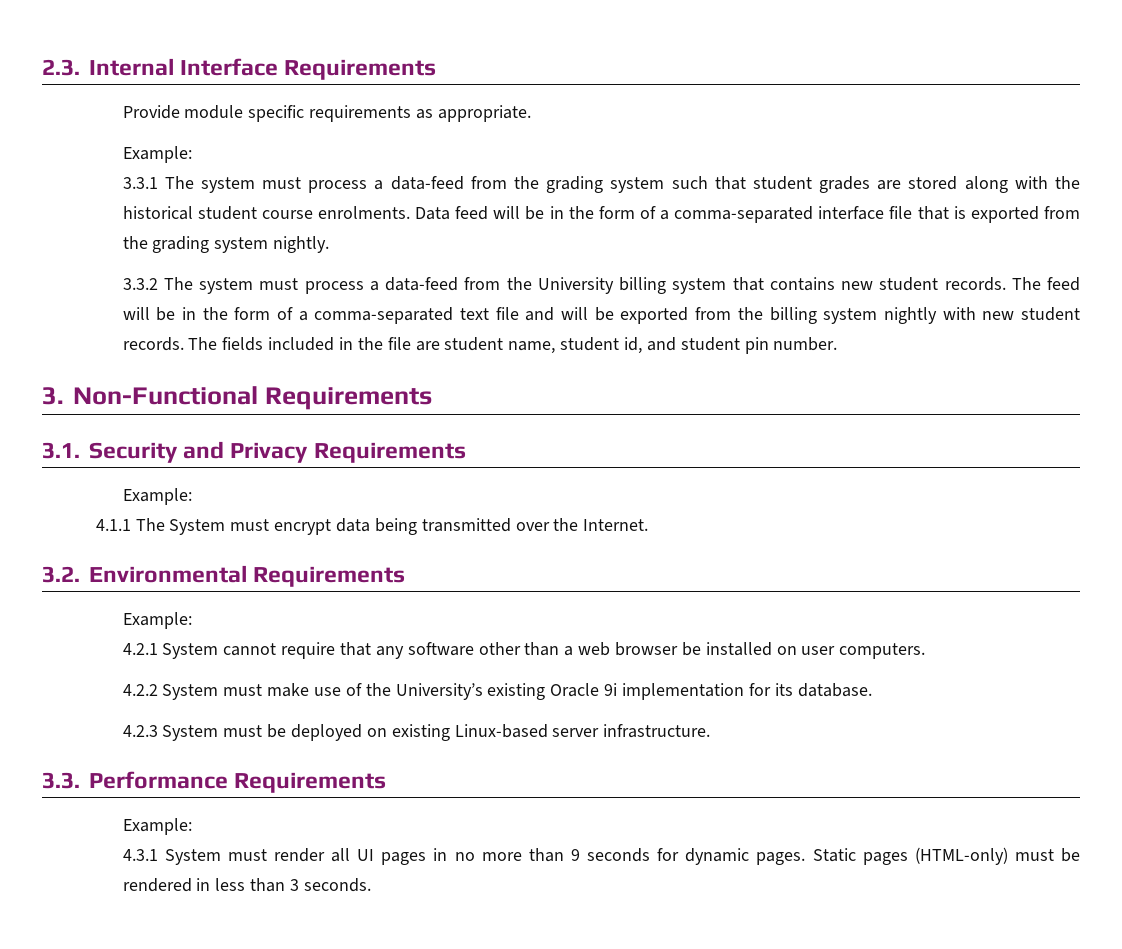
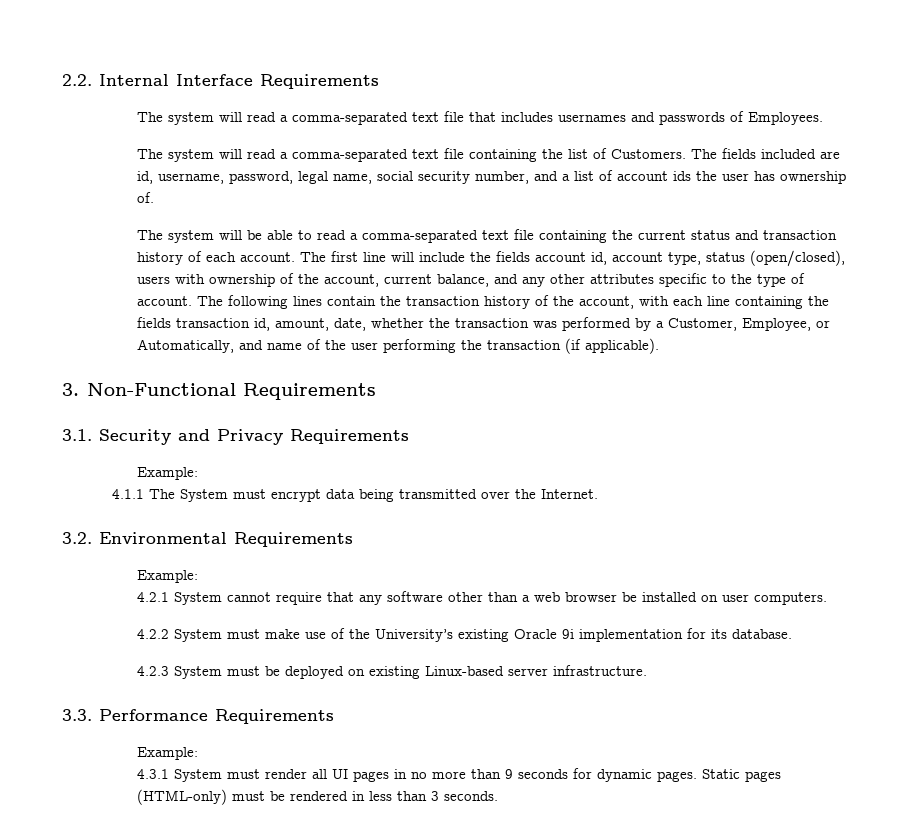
[42,59,80,76] 2.3. -> [62,74,92,86] 2.2.
[122,105,531,122] [122,146,192,163] [122,176,1081,193] [122,206,1080,223] [122,236,330,253] [122,277,1081,294] [122,307,1080,324] [122,337,838,354] Provide module specific requirements as appropriate. // Example: // 3.3.1 The system must process a data-feed from the grading system such that student grades are stored along with the historical student course enrolments. Data feed will be in the form of a comma-separated interface file that is exported from the grading system nightly. // 3.3.2 The system must process a data-feed from the University billing system that contains new student records. The feed will be in the form of a comma-separated text file and will be exported from the billing system nightly with new student records. The fields included in the file are student name, student id, and student pin number. -> [137,111,824,125] [137,148,841,162] [137,170,847,184] [137,192,155,203] [137,229,838,243] [137,250,846,267] [137,273,806,287] [137,295,830,309] [137,317,831,331] [137,338,660,354] The system will read a comma-separated text file that includes usernames and passwords of Employees. // The system will read a comma-separated text file containing the list of Customers. The fields included are id, username, password, legal name, social security number, and a list of account ids the user has ownership of. // The system will be able to read a comma-separated text file containing the current status and transaction history of each account. The first line will include the fields account id, account type, status (open/closed), users with ownership of the account, current balance, and any other attributes specific to the type of account. The following lines contain the transaction history of the account, with each line containing the fields transaction id, amount, date, whether the transaction was performed by a Customer, Employee, or Automatically, and name of the user performing the transaction (if applicable).

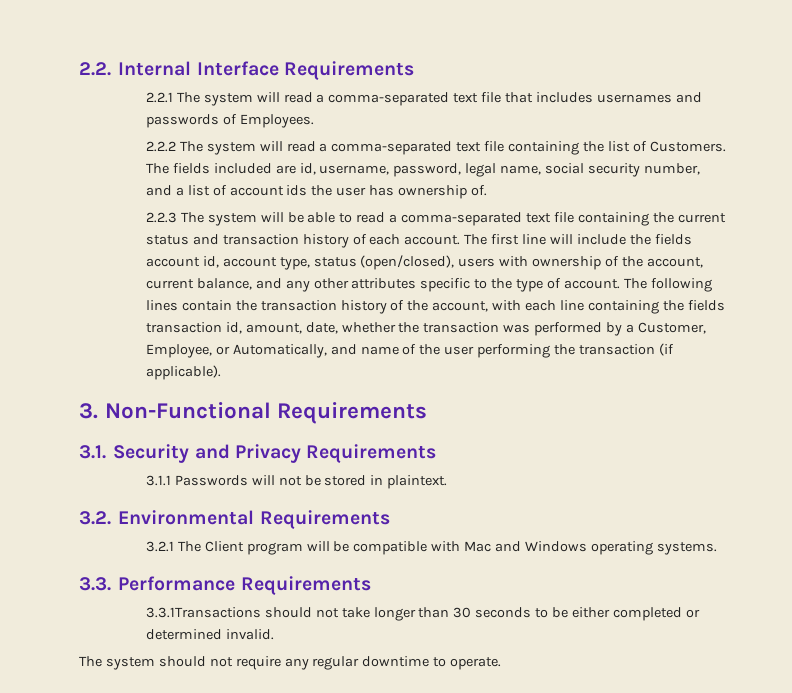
(380, 81) none -> [145,92,173,103] 2.2.1
(824, 118) none -> [145,141,176,152] 2.2.2
(155, 197) none -> [145,212,177,223] 2.2.3
[137,467,199,480] [112,489,599,502] [62,532,354,547] [137,570,199,583] [137,591,828,605] [137,628,793,642] [137,665,648,679] [62,709,335,724] [137,747,199,760] [137,768,782,782] [137,789,499,805] Example: // 4.1.1 The System must encrypt data being transmitted over the Internet. // 3.2. Environmental Requirements // Example: // 4.2.1 System cannot require that any software other than a web browser be installed on user computers. // 4.2.2 System must make use of the University’s existing Oracle 9i implementation for its database. // 4.2.3 System must be deployed on existing Linux-based server infrastructure. // 3.3. Performance Requirements // Example: // 4.3.1 System must render all UI pages in no more than 9 seconds for dynamic pages. Static pages (HTML-only) must be rendered in less than 3 seconds. -> [145,475,448,489] [79,510,390,529] [145,541,717,555] [79,576,371,595] [145,607,700,621] [145,629,274,640] [79,656,502,670] 3.1.1 Passwords will not be stored in plaintext. // 3.2. Environmental Requirements // 3.2.1 The Client program will be compatible with Mac and Windows operating systems. // 3.3. Performance Requirements // 3.3.1Transactions should not take longer than 30 seconds to be either completed or determined invalid. // The system should not require any regular downtime to operate.

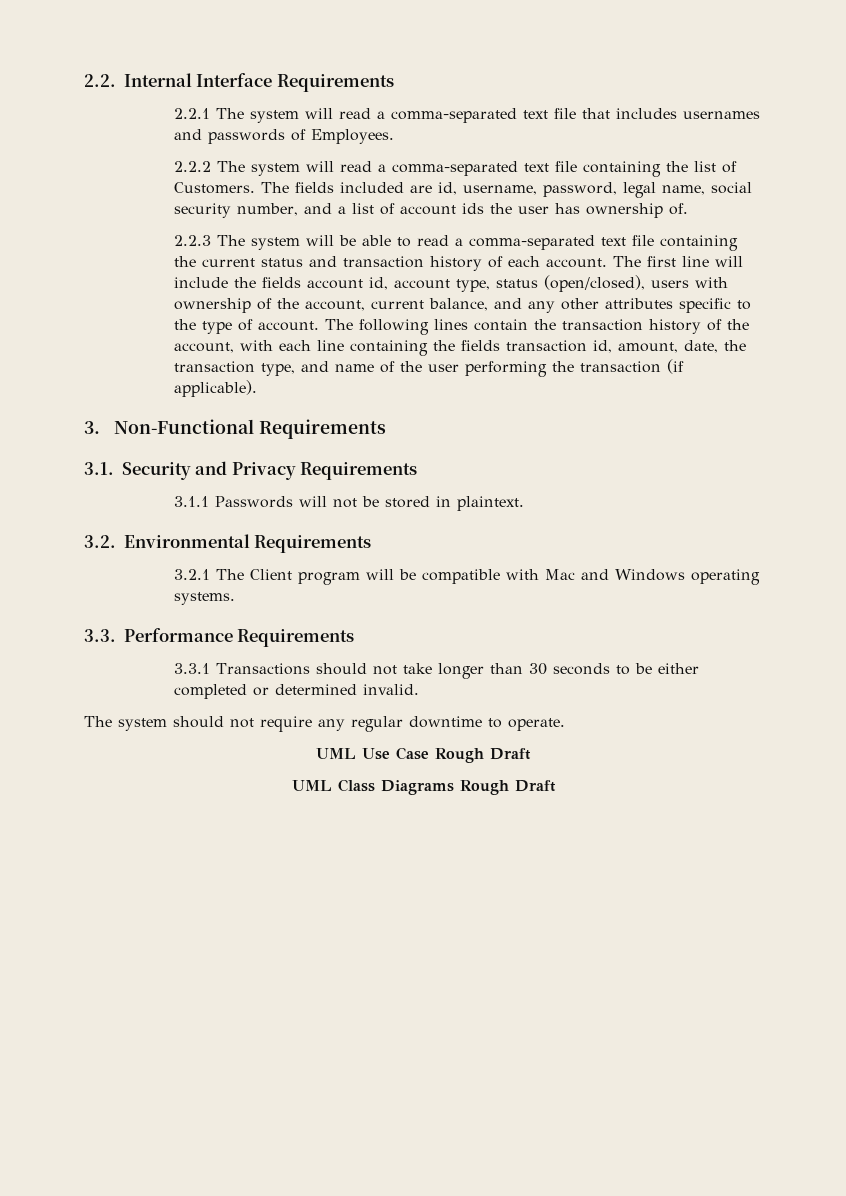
[341,322,706,336] [145,344,327,358] whether the transaction was performed by a Customer, Employee, or Automatically, -> [724,340,747,351] [174,361,296,376] the transaction type,
[145,607,261,618] 3.3.1Transactions -> [174,663,311,675] 3.3.1 Transactions
(502, 663) none -> [316,747,531,763] [291,779,556,795] // UML Use Case Rough Draft // UML Class Diagrams Rough Draft

